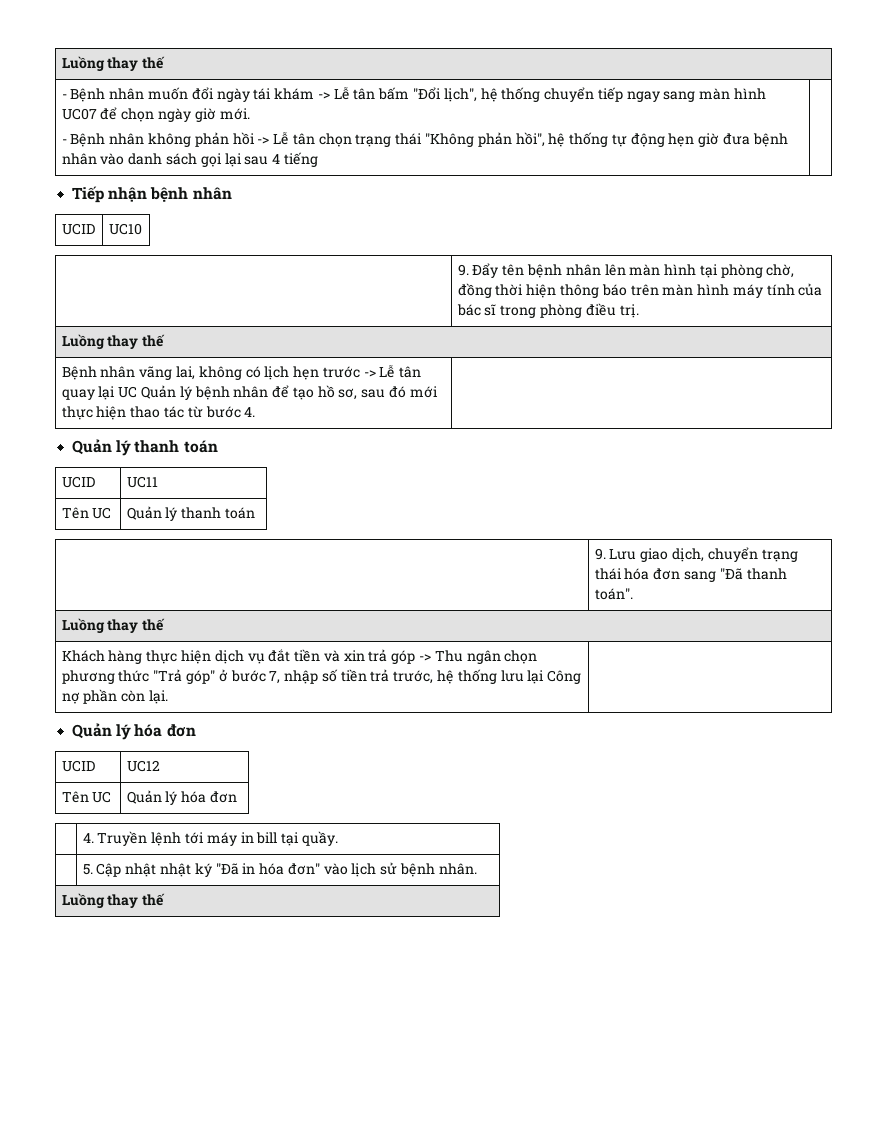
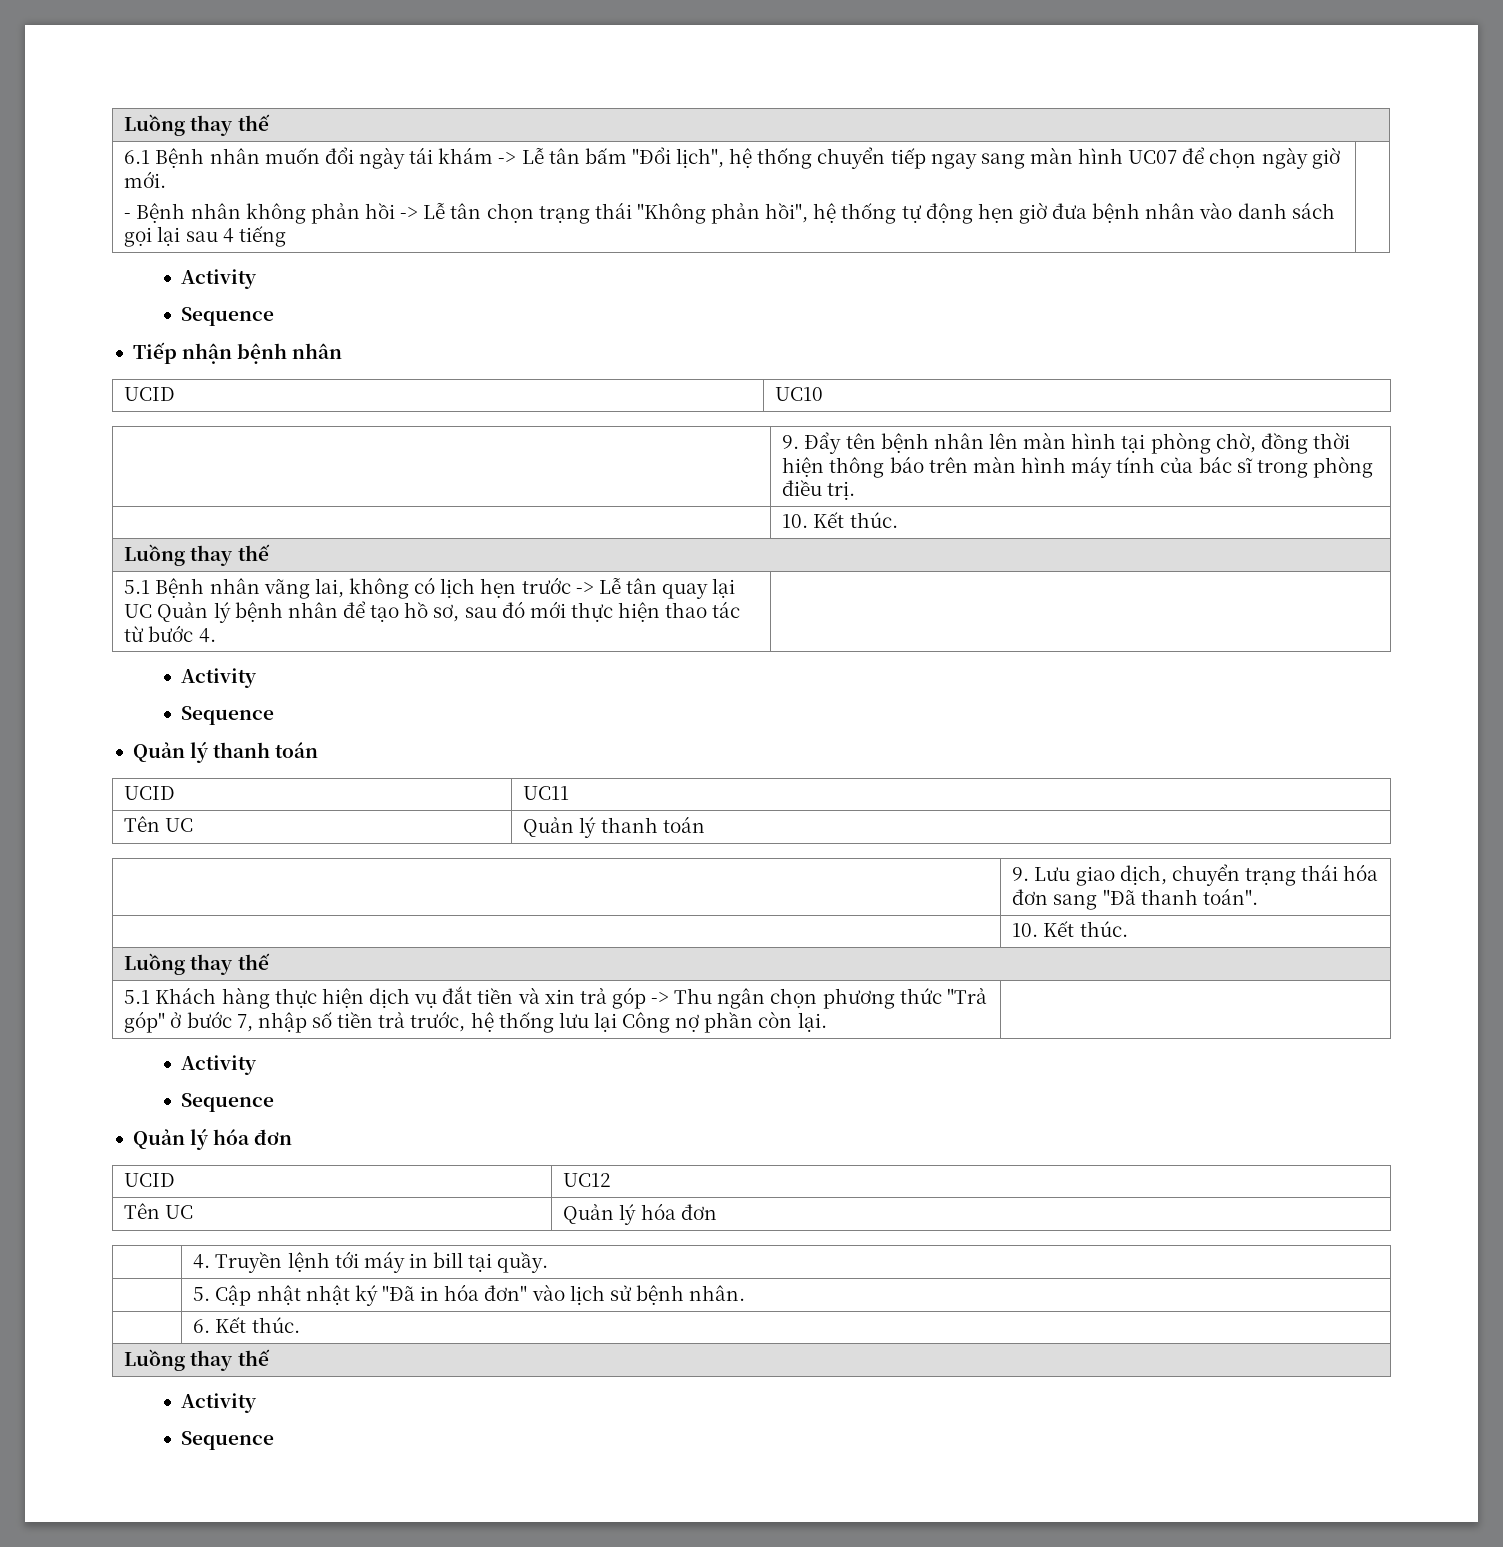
[61,56,166,71] [61,94,67,99] Luồng thay thế // - -> [124,114,270,136] [124,150,151,164] Luồng thay thế // 6.1
(318, 159) none -> [181,269,258,289] [181,307,275,326] // Activity // Sequence
[61,334,166,349] // Luồng thay thế // -> [782,512,898,528] [124,544,270,566] [124,580,151,594] // | 10. Kết thúc. // Luồng thay thế // 5.1
(256, 412) none -> [181,668,258,688] [181,706,275,725] // Activity // Sequence
[61,618,166,633] // Luồng thay thế // -> [1012,921,1128,937] [124,953,270,975] [124,990,151,1004] // | 10. Kết thúc. // Luồng thay thế // 5.1
(169, 697) none -> [181,1055,258,1075] [181,1093,275,1112] // Activity // Sequence
[61,893,166,908] // Luồng thay thế -> [193,1317,300,1333] [124,1349,270,1371] [181,1393,258,1413] [181,1431,275,1450] // | 6. Kết thúc. // Luồng thay thế // Activity // Sequence

